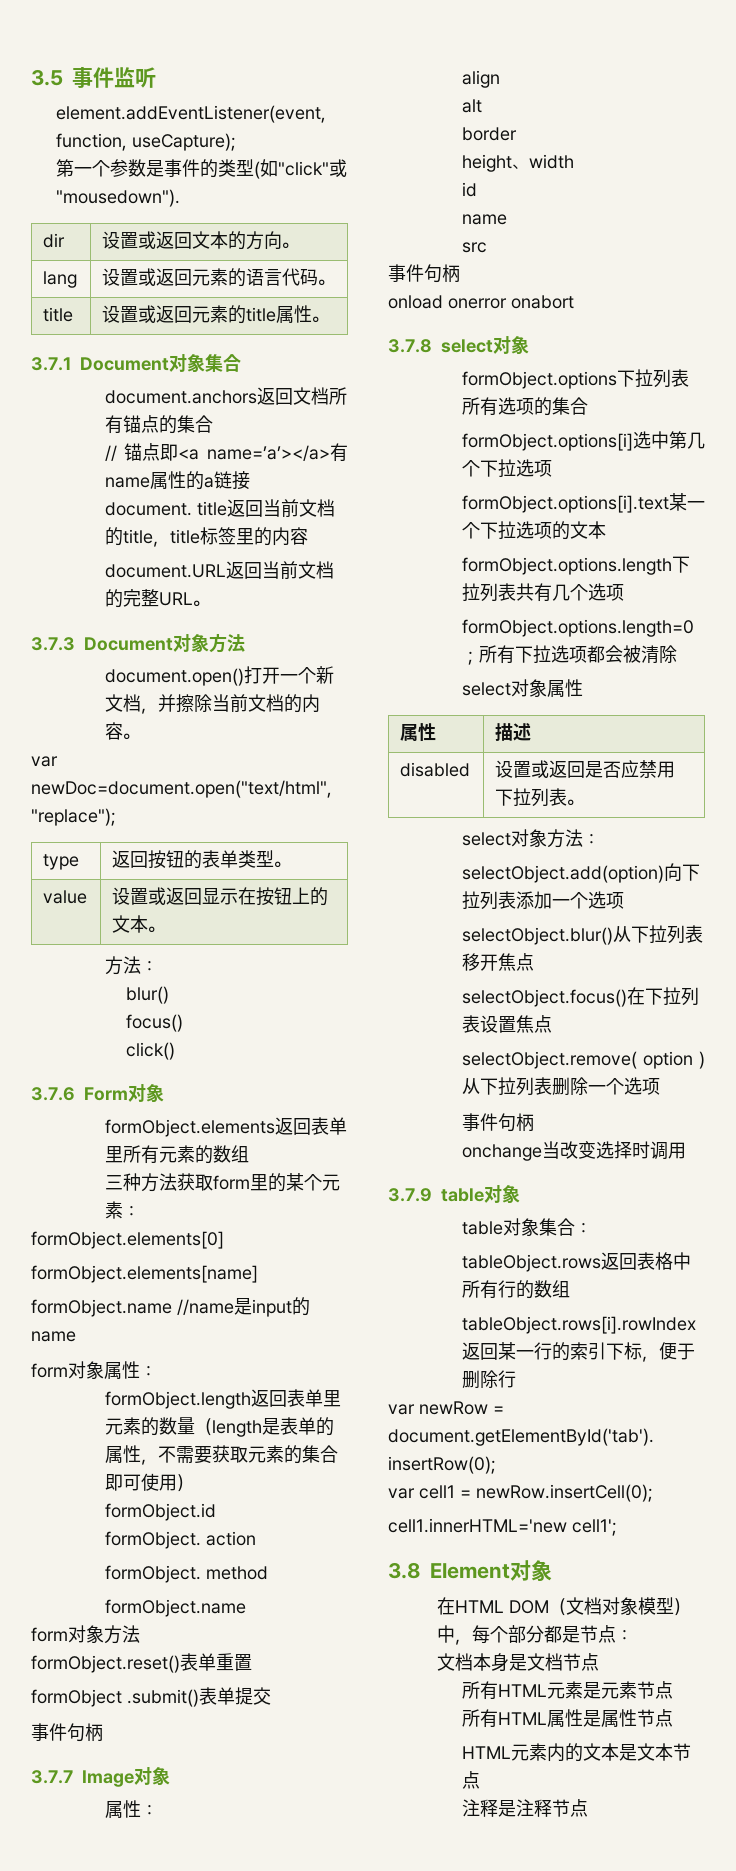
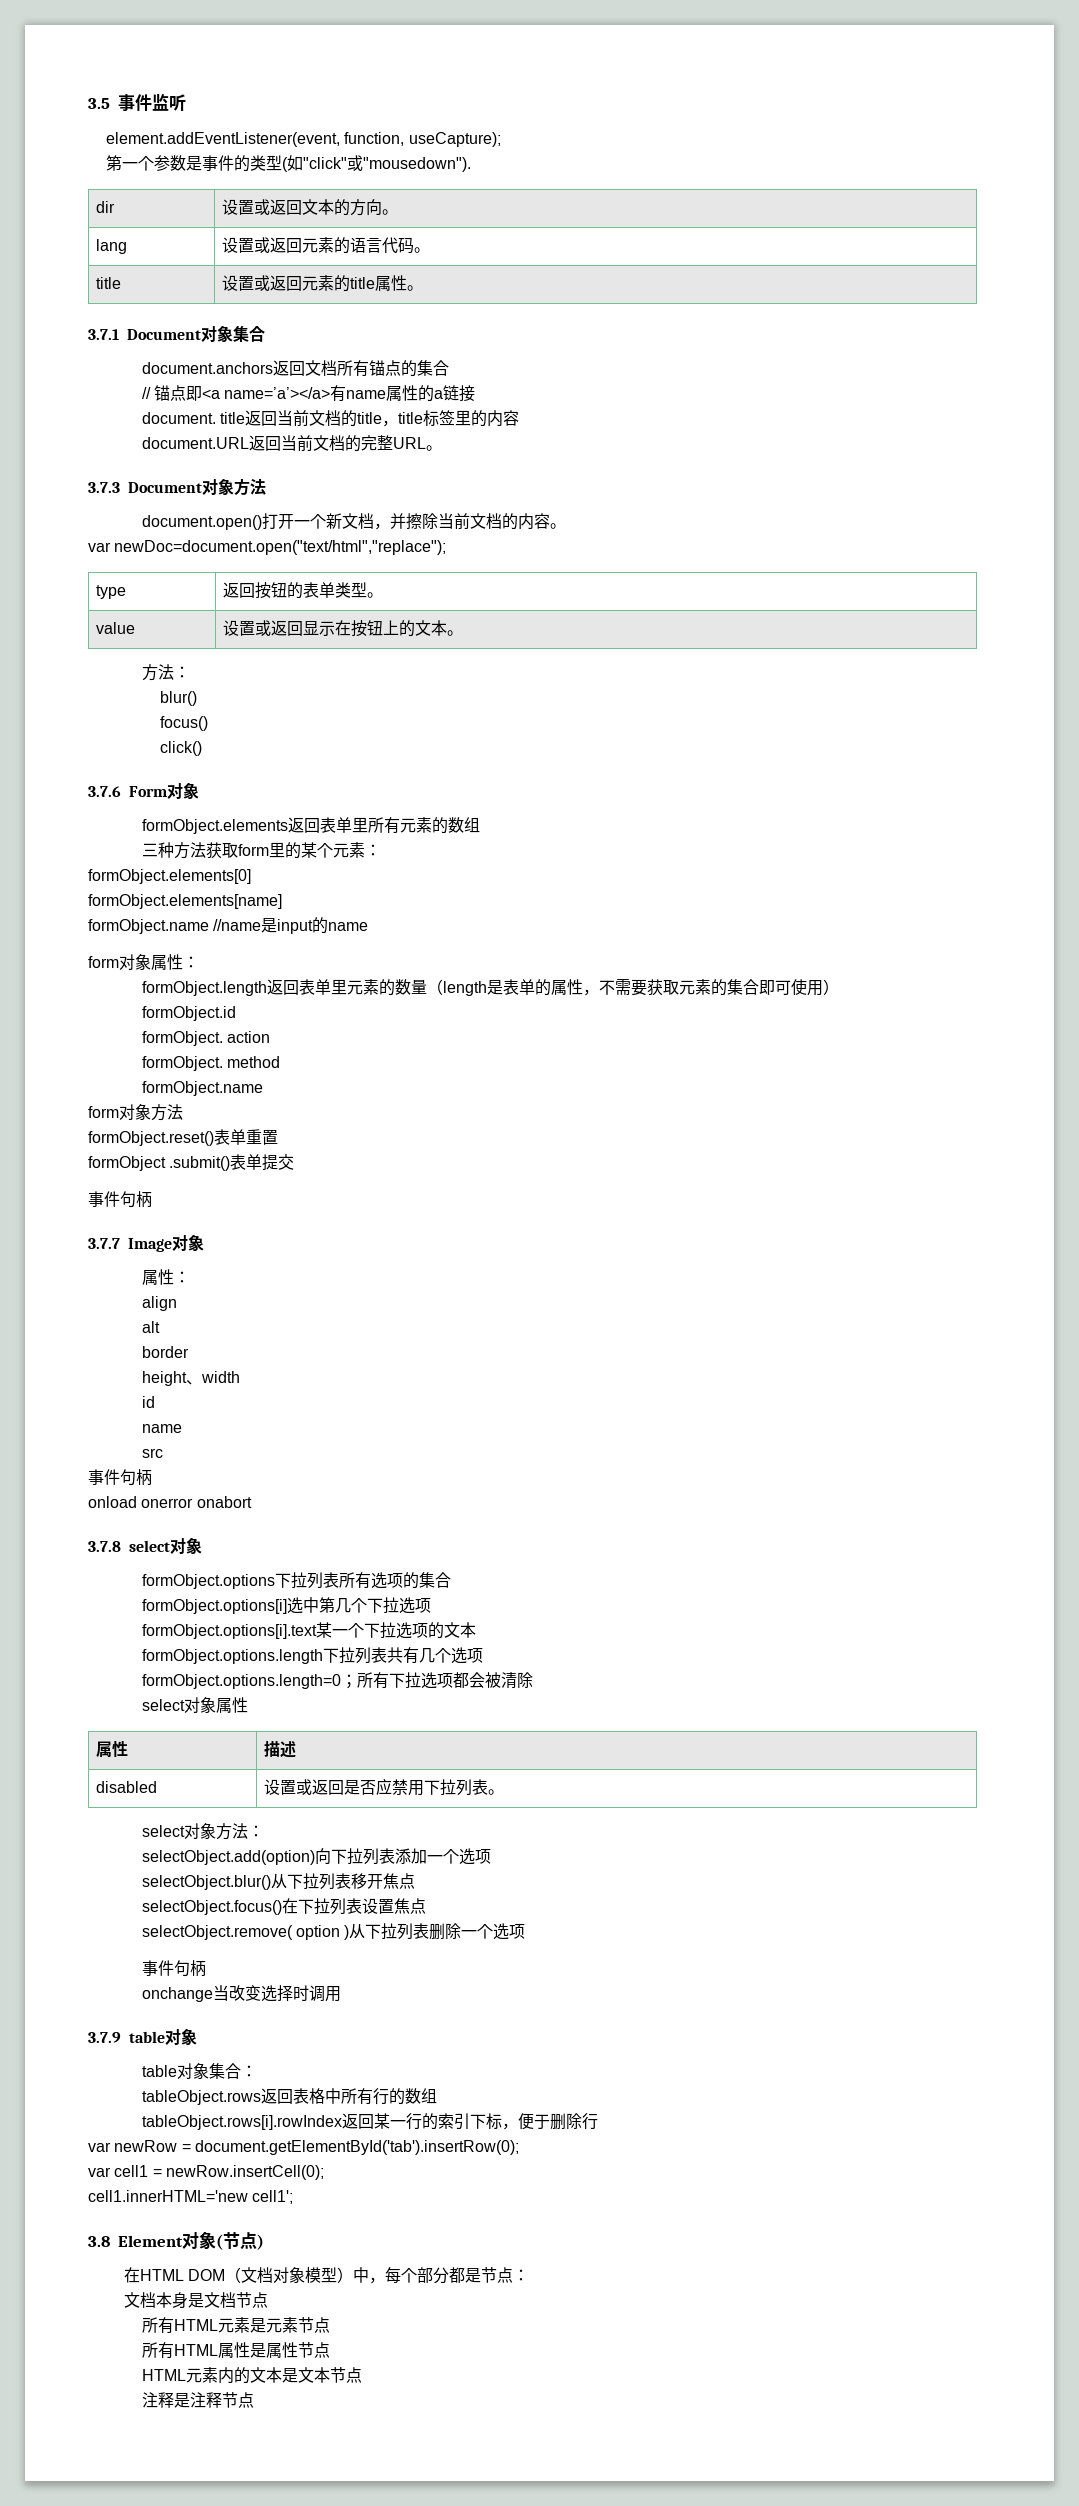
(552, 1570) none -> [216,2232,264,2250] (节点)

